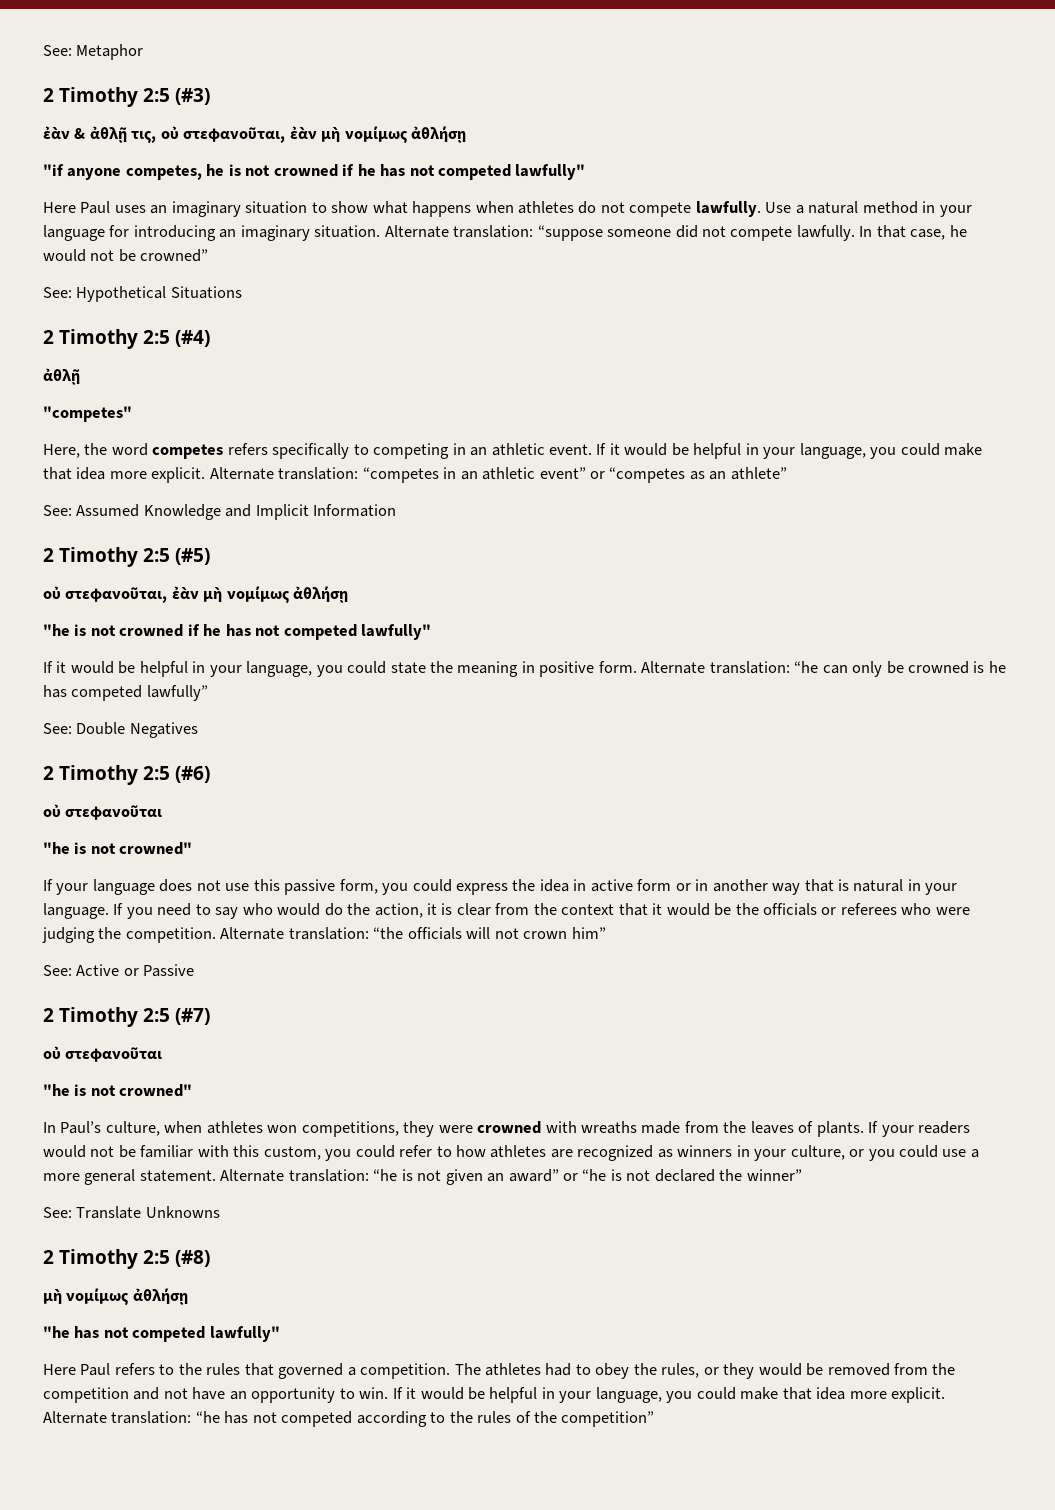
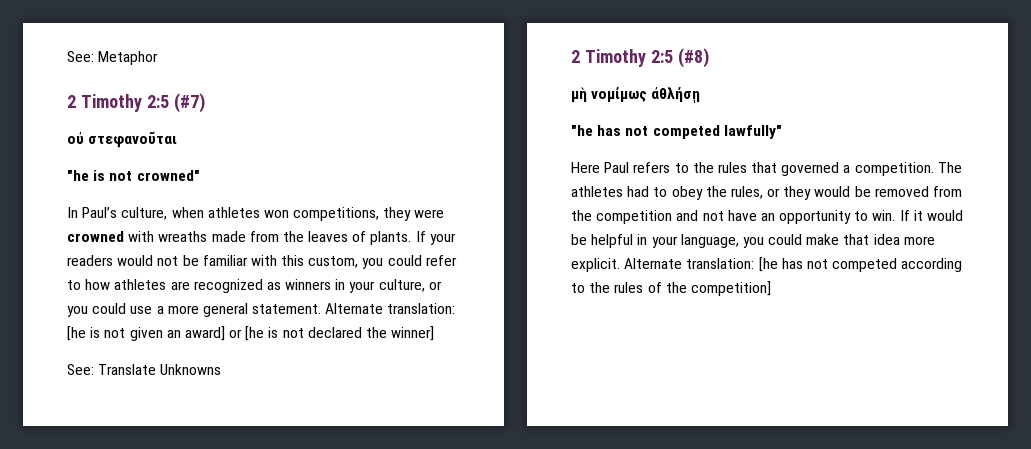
[43,87,211,107] [43,126,467,143] [43,164,586,180] [43,201,972,217] [43,225,967,241] [43,249,209,262] [43,286,242,302] [43,329,211,349] [43,368,80,385] [43,406,132,422] [43,443,983,459] [43,467,787,483] [43,504,397,520] [43,547,211,567] [43,586,349,603] [43,624,432,640] [43,661,1006,677] [43,685,208,701] [43,722,198,738] [43,765,211,785] [43,804,163,820] [43,842,193,855] [43,879,958,895] [43,903,970,919] [42,927,606,943] [43,964,195,977] // 2 Timothy 2:5 (#3) // ἐὰν & ἀθλῇ τις, οὐ στεφανοῦται, ἐὰν μὴ νομίμως ἀθλήσῃ // "if anyone competes, he is not crowned if he has not competed lawfully" // Here Paul uses an imaginary situation to show what happens when athletes do not compete lawfully. Use a natural method in your language for introducing an imaginary situation. Alternate translation: “suppose someone did not compete lawfully. In that case, he would not be crowned” // See: Hypothetical Situations // 2 Timothy 2:5 (#4) // ἀθλῇ // "competes" // Here, the word competes refers specifically to competing in an athletic event. If it would be helpful in your language, you could make that idea more explicit. Alternate translation: “competes in an athletic event” or “competes as an athlete” // See: Assumed Knowledge and Implicit Information // 2 Timothy 2:5 (#5) // οὐ στεφανοῦται, ἐὰν μὴ νομίμως ἀθλήσῃ // "he is not crowned if he has not competed lawfully" // If it would be helpful in your language, you could state the meaning in positive form. Alternate translation: “he can only be crowned is he has competed lawfully” // See: Double Negatives // 2 Timothy 2:5 (#6) // οὐ στεφανοῦται // "he is not crowned" // If your language does not use this passive form, you could express the idea in active form or in another way that is natural in your language. If you need to say who would do the action, it is clear from the context that it would be the officials or referees who were judging the competition. Alternate translation: “the officials will not crown him” // See: Active or Passive -> (159, 58) none
[373,1169,398,1181] “he -> [67,326,86,341] [he
[508,1169,607,1182] award” or “he -> [184,326,265,341] award] or [he
[746,1169,802,1181] winner” -> [391,326,435,341] winner]
[195,1411,220,1423] “he -> [758,257,778,272] [he
[561,1411,655,1427] competition” -> [690,281,771,296] competition]

